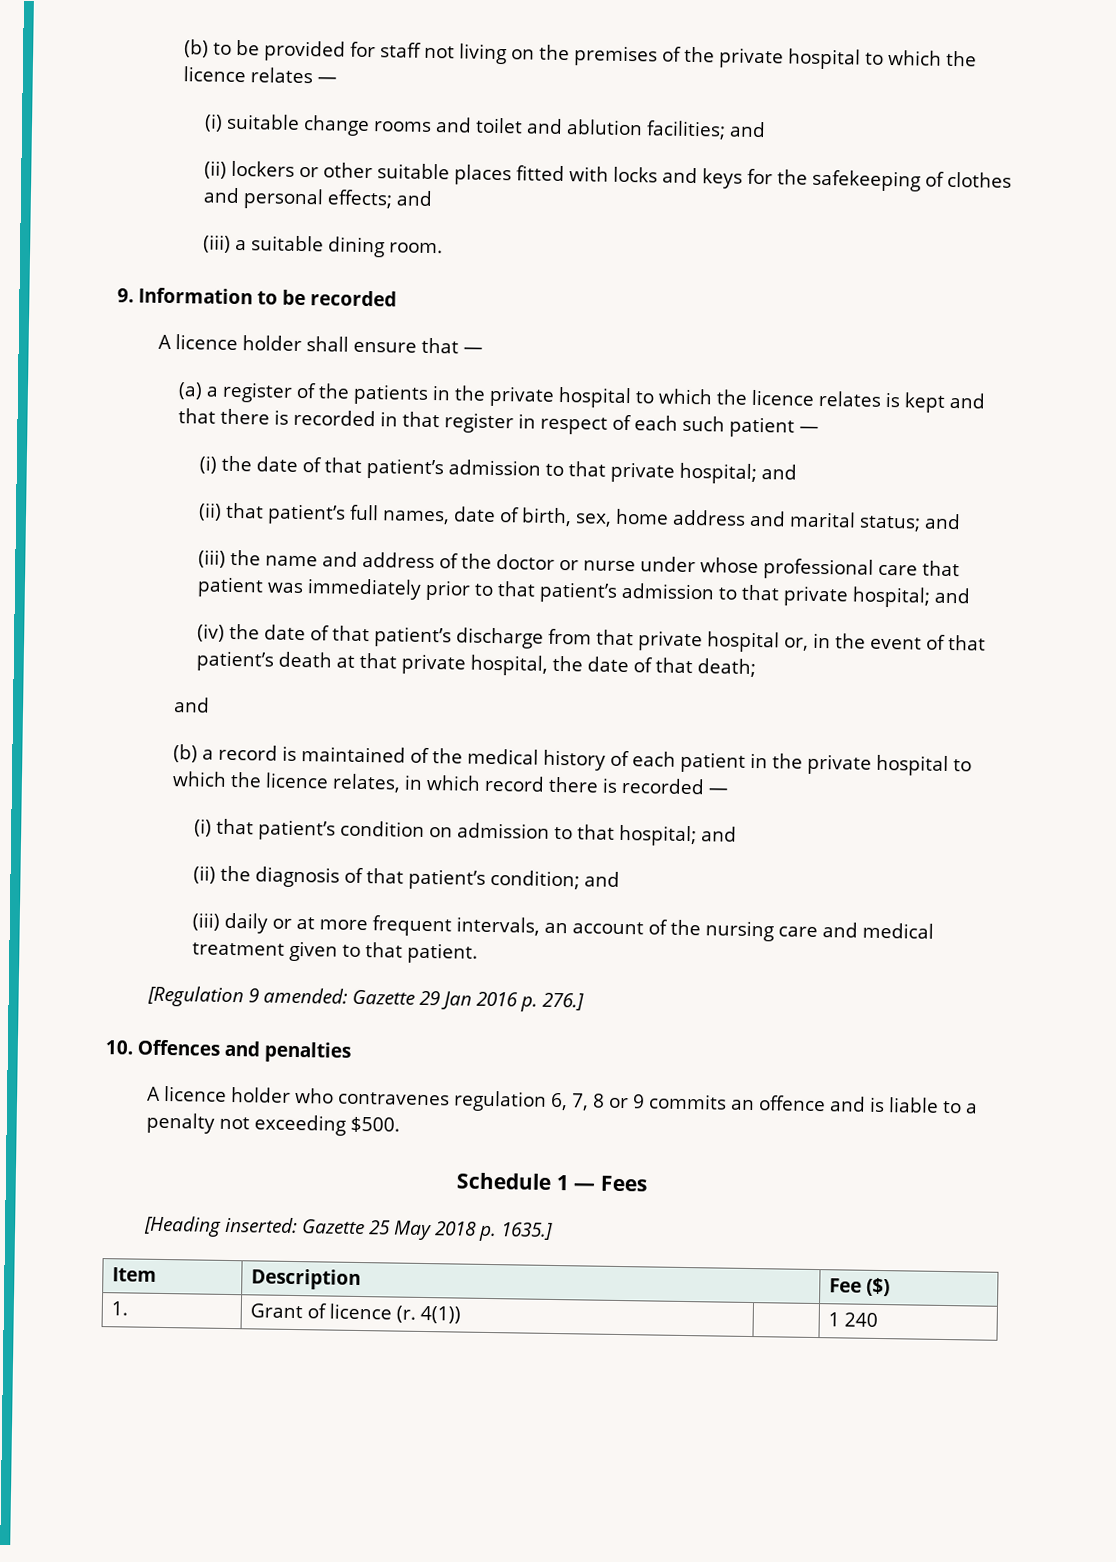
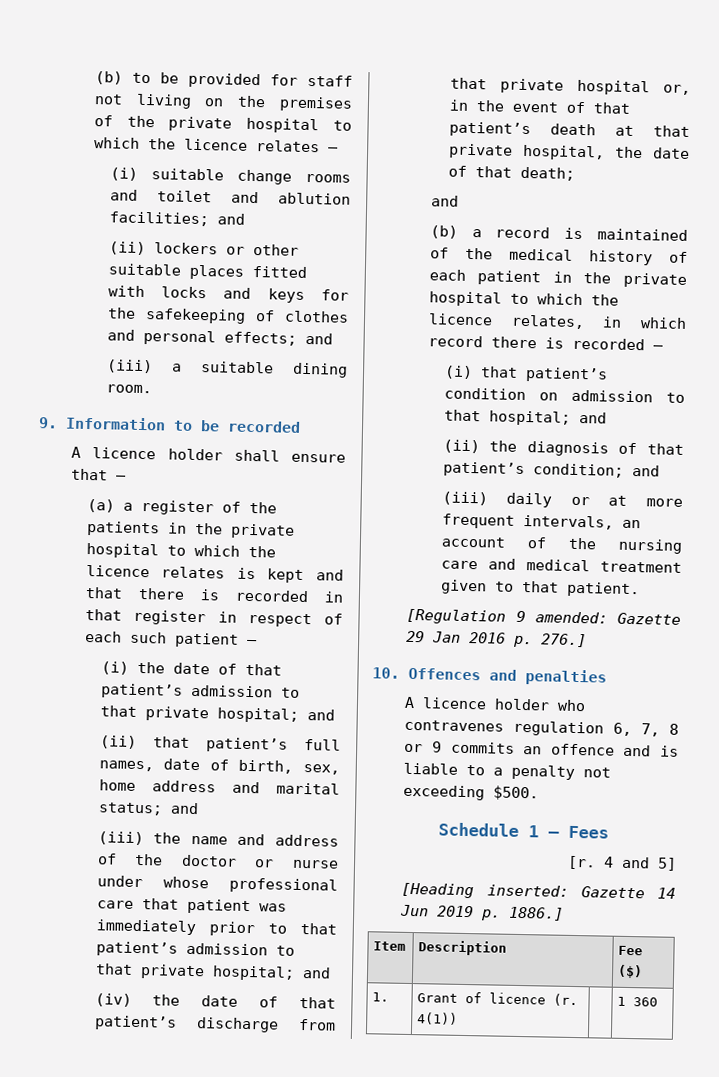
(647, 1183) none -> [567,855,677,871] // [r. 4 and 5]
[369,1220,554,1242] 25 May 2018 p. 1635.] -> [657,887,676,899] [400,904,565,921] 14 Jun 2019 p. 1886.]
[843,1312,878,1327] 240 -> [633,997,659,1007] 360

